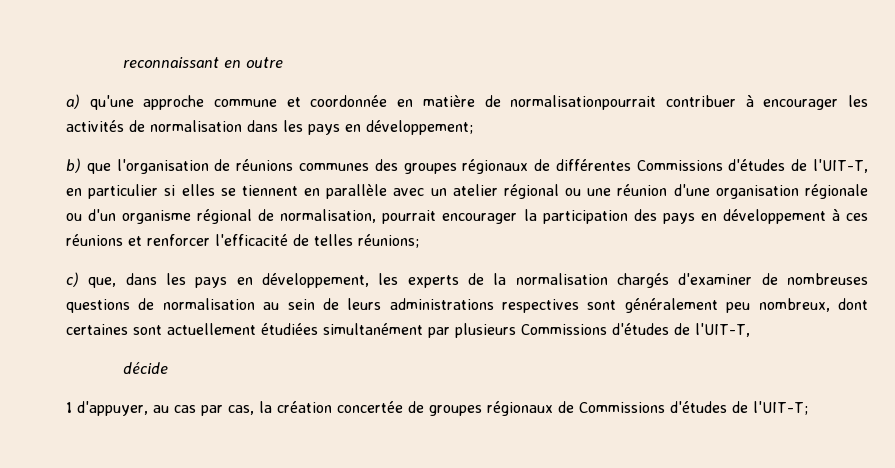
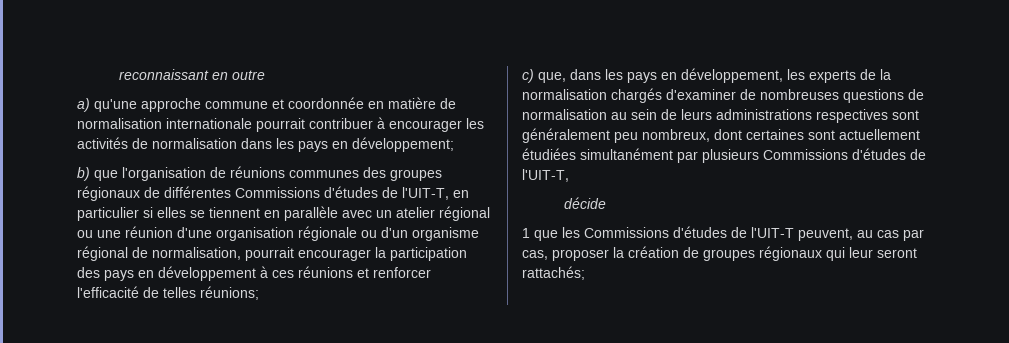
[510,95,657,110] normalisationpourrait -> [77,118,305,132] normalisation internationale pourrait
[77,401,148,416] d'appuyer, -> [534,226,853,241] que les Commissions d'études de l'UIT-T peuvent,
(254, 410) none -> [552,249,609,261] proposer
[337,401,403,413] concertée -> (679, 252) none
[558,401,808,415] de Commissions d'études de l'UIT-T; -> [826,247,917,261] [522,266,585,280] qui leur seront rattachés;

